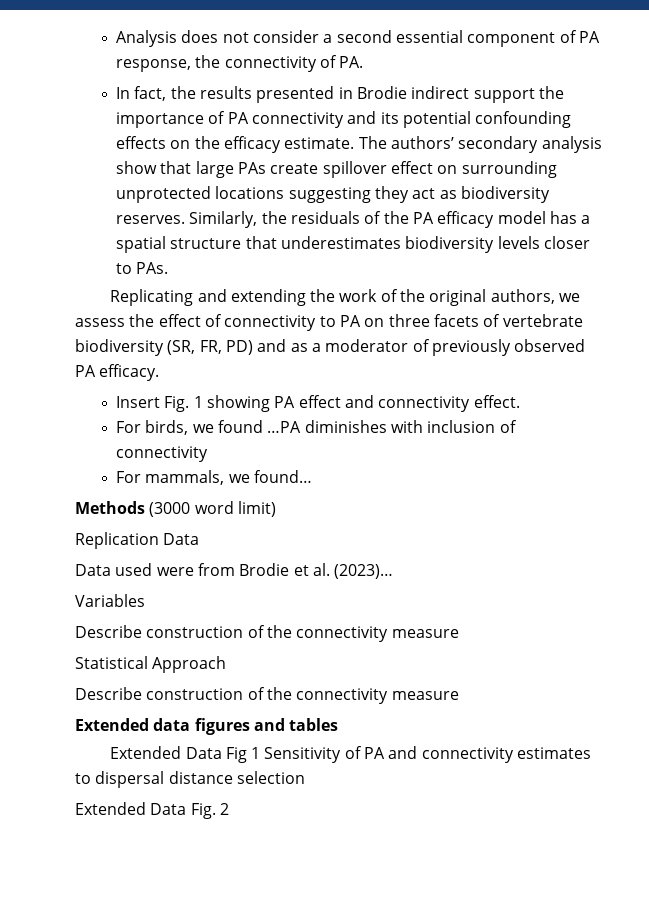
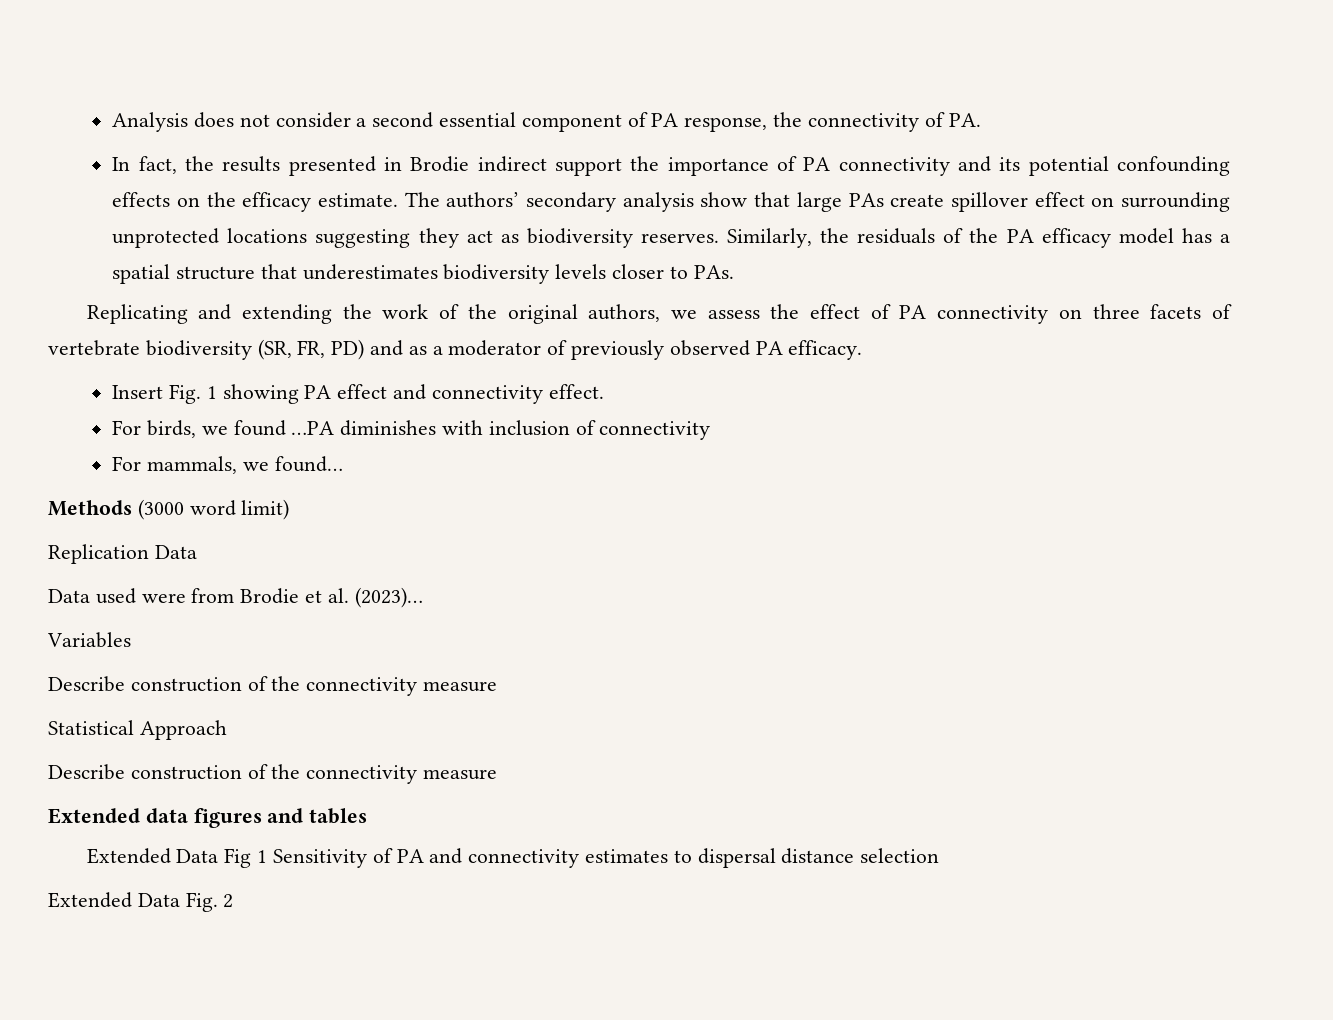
[224,315,361,331] connectivity to PA -> [899,305,1049,324] PA connectivity

